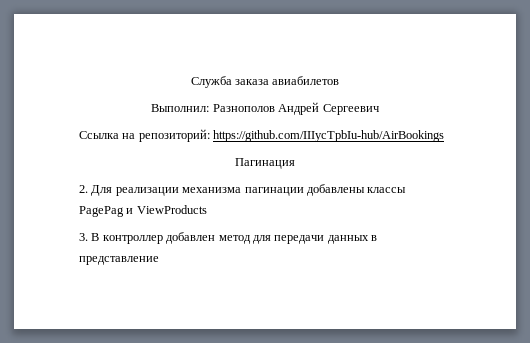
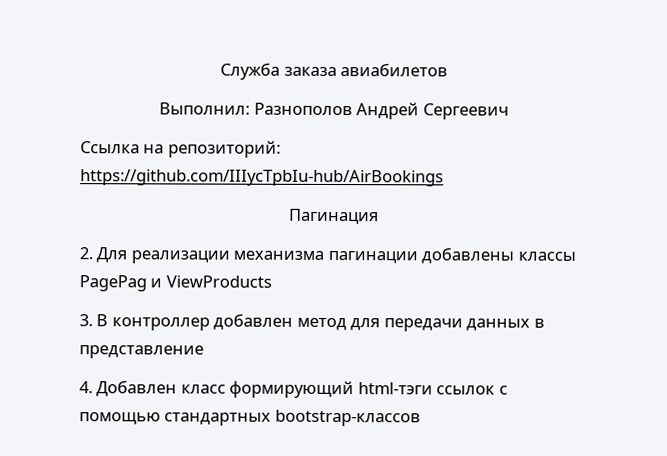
(159, 260) none -> [79,380,508,399] [79,409,421,427] // 4. Добавлен класс формирующий html-тэги ссылок с помощью стандартных bootstrap-классов

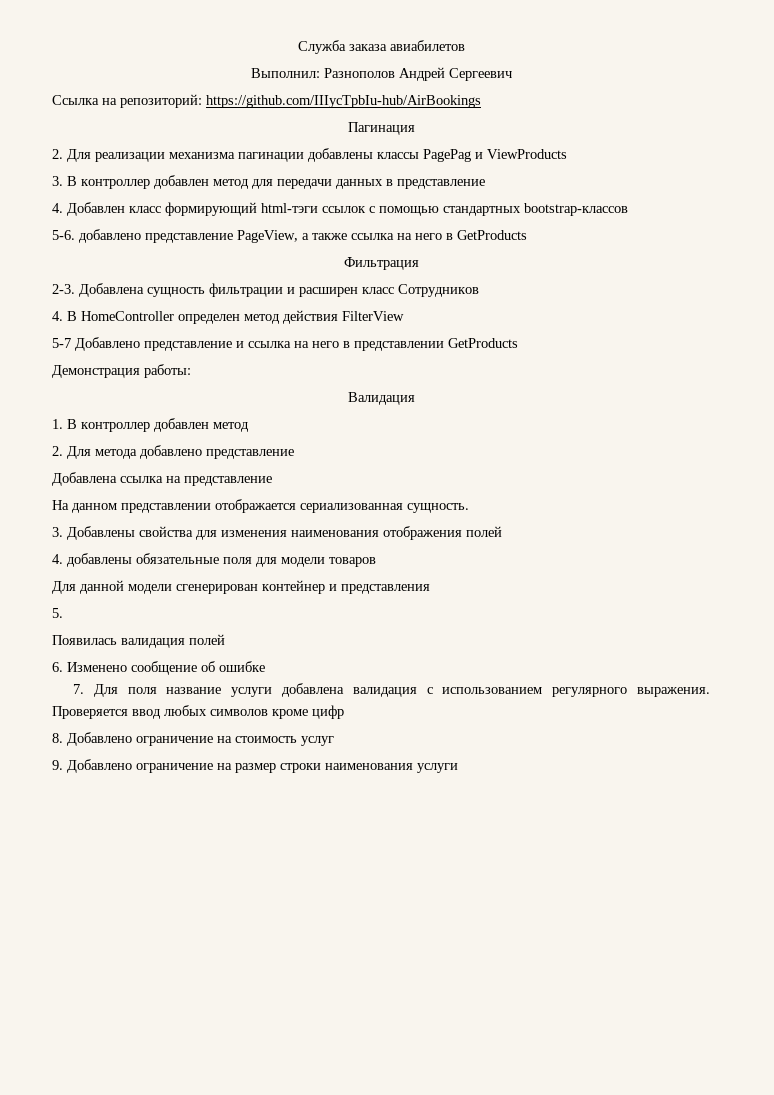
(421, 418) none -> [52,229,527,243] [343,257,419,270] [52,283,479,297] [52,310,404,324] [52,337,518,351] [52,364,191,378] [347,392,415,405] [52,418,249,432] [52,445,294,459] [52,472,272,486] [52,499,469,513] [52,526,502,540] [52,553,376,567] [52,580,430,594] [52,608,63,618] [52,634,225,648] [52,661,265,675] [73,683,710,697] [52,705,344,719] [52,732,334,746] [52,759,458,773] // 5-6. добавлено представление PageView, а также ссылка на него в GetProducts // Фильтрация // 2-3. Добавлена сущность фильтрации и расширен класс Сотрудников // 4. В HomeController определен метод действия FilterView // 5-7 Добавлено представление и ссылка на него в представлении GetProducts // Демонстрация работы: // Валидация // 1. В контроллер добавлен метод // 2. Для метода добавлено представление // Добавлена ссылка на представление // На данном представлении отображается сериализованная сущность. // 3. Добавлены свойства для изменения наименования отображения полей // 4. добавлены обязательные поля для модели товаров // Для данной модели сгенерирован контейнер и представления // 5. // Появилась валидация полей // 6. Изменено сообщение об ошибке // 7. Для поля название услуги добавлена валидация с использованием регулярного выражения. Проверяется ввод любых символов кроме цифр // 8. Добавлено ограничение на стоимость услуг // 9. Добавлено ограничение на размер строки наименования услуги

